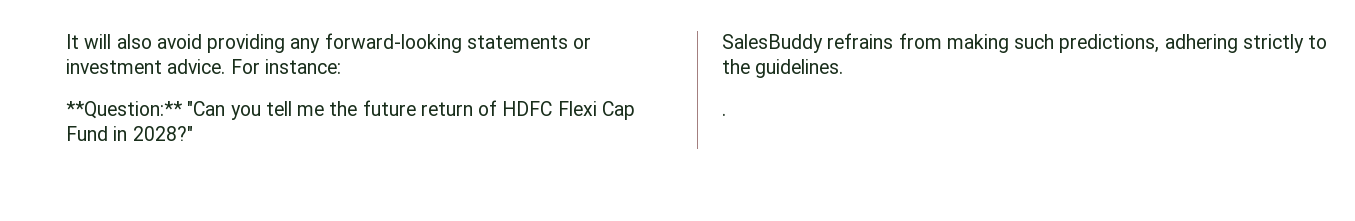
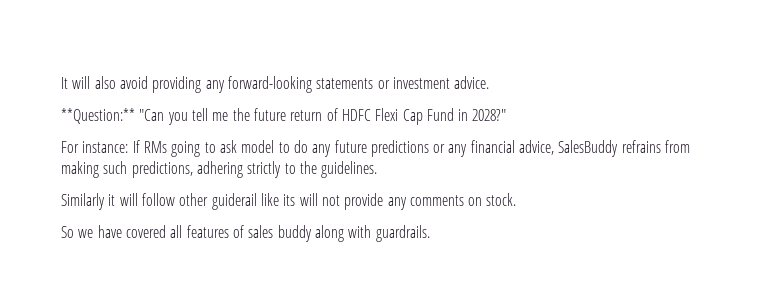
[230,59,341,74] For instance: -> (490, 82) none
(193, 133) none -> [61,140,555,157] For instance: If RMs going to ask model to do any future predictions or any financial advice,
[722,113,726,116] . -> [61,193,517,210] [61,225,430,242] Similarly it will follow other guiderail like its will not provide any comments on stock. // So we have covered all features of sales buddy along with guardrails.

